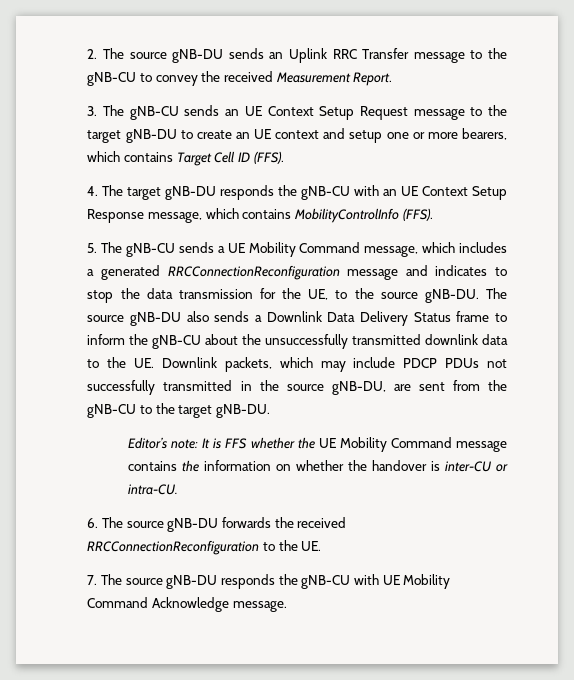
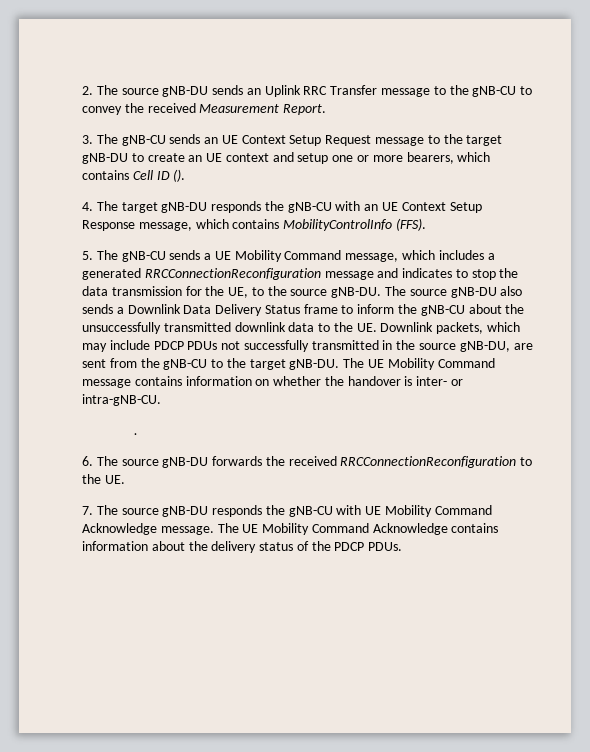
[176,152,212,166] Target -> (129, 175) none
[253,151,284,164] (FFS). -> [173,169,186,182] ().
[128,437,315,449] // Editor’s note: It is FFS whether the -> [343,358,365,368] The
[182,460,200,472] the -> (182, 381) none
[445,461,509,472] [128,484,179,495] inter-CU or intra-CU. -> [416,376,463,386] [81,394,161,406] [133,433,138,435] inter- or intra-gNB-CU. // .
(287, 606) none -> [217,523,499,535] [81,541,403,553] The UE Mobility Command Acknowledge contains information about the delivery status of the PDCP PDUs.

